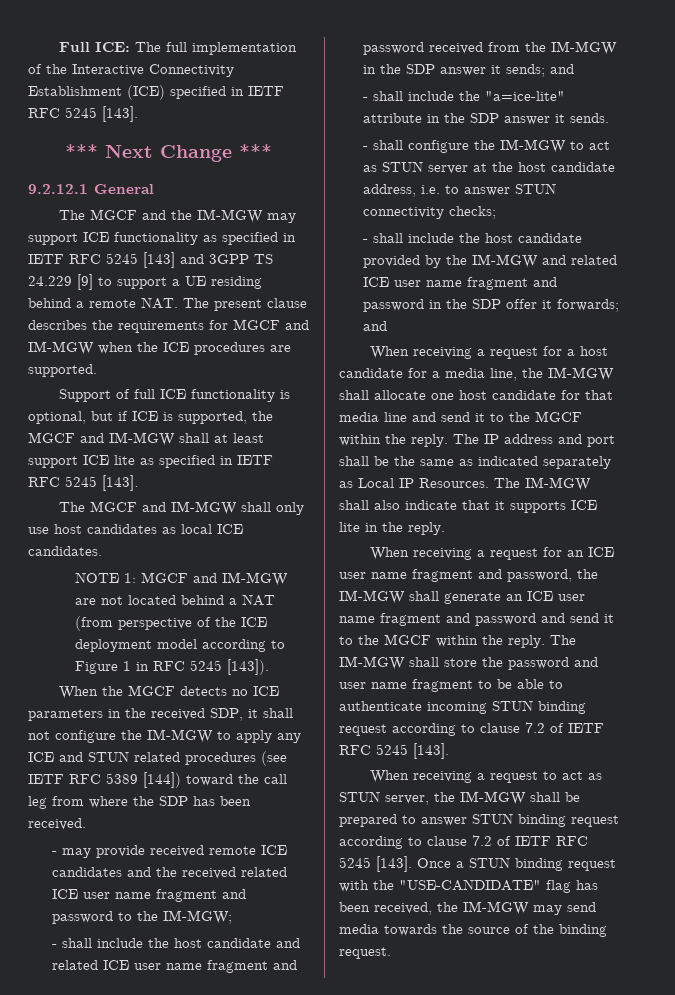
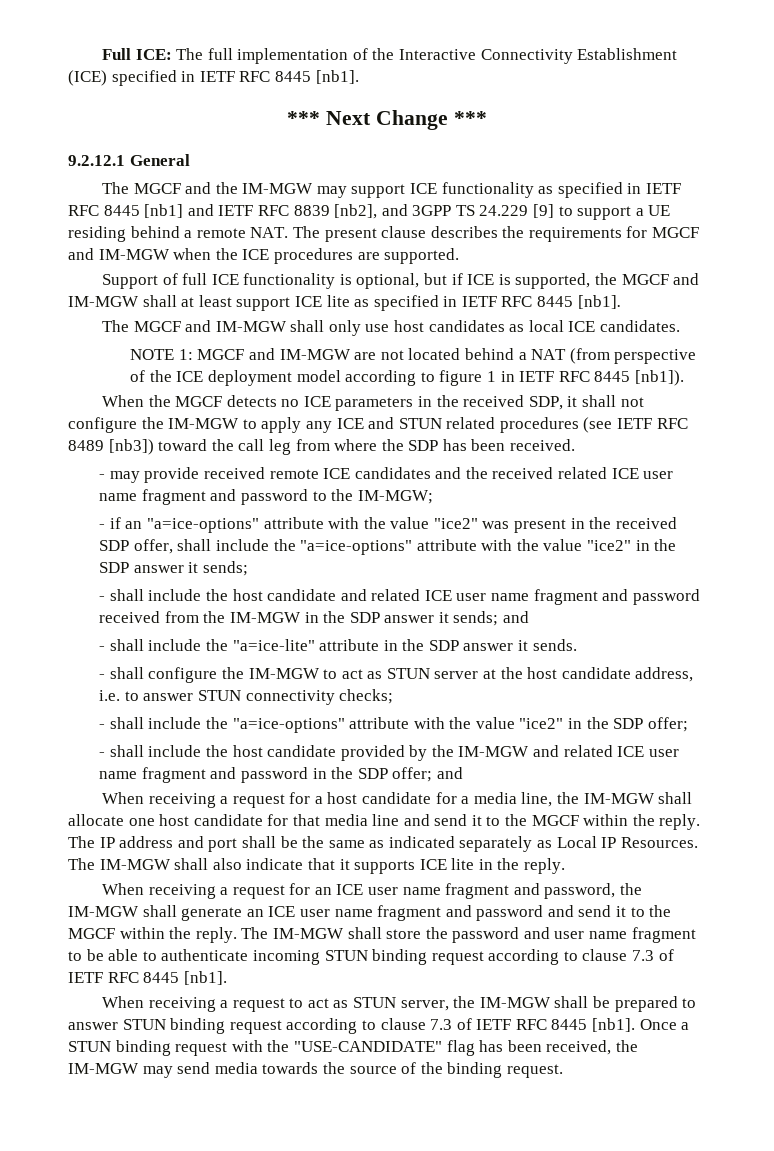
[65,106,138,122] 5245 [143]. -> [274,70,359,84] 8445 [nb1].
[106,252,175,268] 5245 [143] -> [103,204,378,219] 8445 [nb1] and IETF RFC 8839 [nb2],
[65,475,139,491] 5245 [143]. -> [537,295,621,309] 8445 [nb1].
[75,661,119,674] Figure -> [439,370,483,386] figure
[153,659,270,675] RFC 5245 [143]). -> [519,370,684,386] IETF RFC 8445 [nb1]).
[106,772,181,788] 5389 [144]) -> [68,439,154,455] 8489 [nb3])
(232, 917) none -> [99,517,677,533] [99,539,677,555] [99,561,248,576] // - if an "a=ice-options" attribute with the value "ice2" was present in the received SDP offer, shall include the "a=ice-options" attribute with the value "ice2" in the SDP answer it sends;
(496, 212) none -> [99,717,688,733] // - shall include the "a=ice-options" attribute with the value "ice2" in the SDP offer;
[505,299,619,312] offer it forwards; -> [392,767,433,782] offer;
[525,722,604,733] [339,743,449,759] 7.2 of IETF RFC 5245 [143]. -> [632,949,674,961] [68,971,227,985] 7.3 of IETF RFC 8445 [nb1].
[472,835,588,846] [339,856,412,872] 7.2 of IETF RFC 5245 [143]. -> [430,1018,636,1032] 7.3 of IETF RFC 8445 [nb1].

